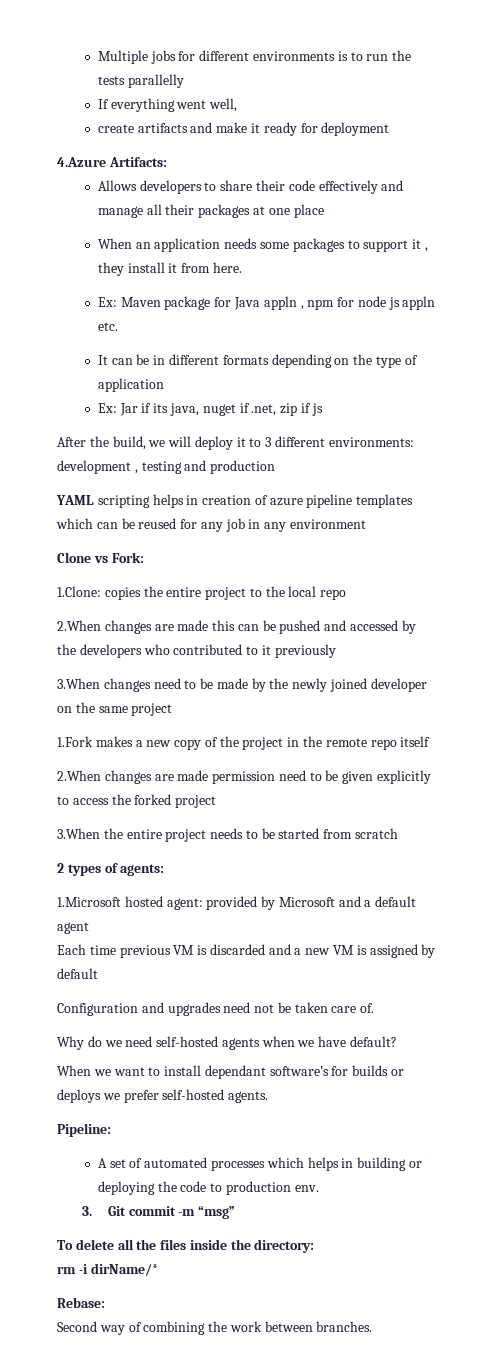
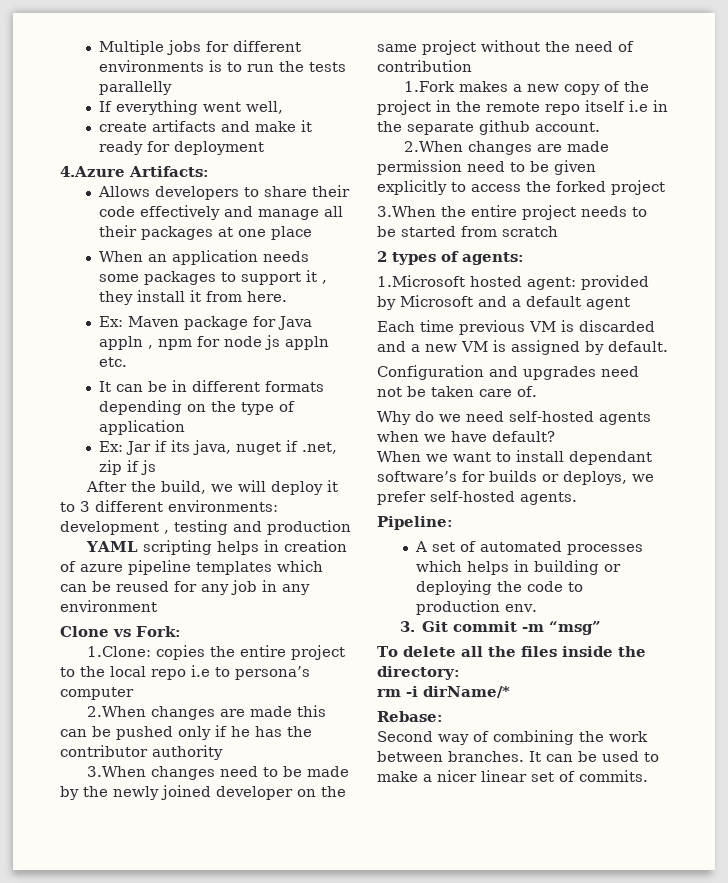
(347, 594) none -> [191,665,310,680] [60,687,134,700] i.e to persona’s computer
[324,620,416,634] [57,644,336,658] and accessed by the developers who contributed to it previously -> [178,725,312,740] [60,745,223,760] only if he has the contributor authority
(173, 709) none -> [481,40,634,52] [377,60,472,72] without the need of contribution
(431, 741) none -> [629,100,668,112] [377,120,600,135] i.e in the separate github account.
[57,968,98,979] default -> [608,341,668,352] default.
[57,1089,101,1103] deploys -> [563,471,627,485] deploys,
(373, 1326) none -> [529,751,659,762] [377,770,648,782] It can be used to make a nicer linear set of commits.

